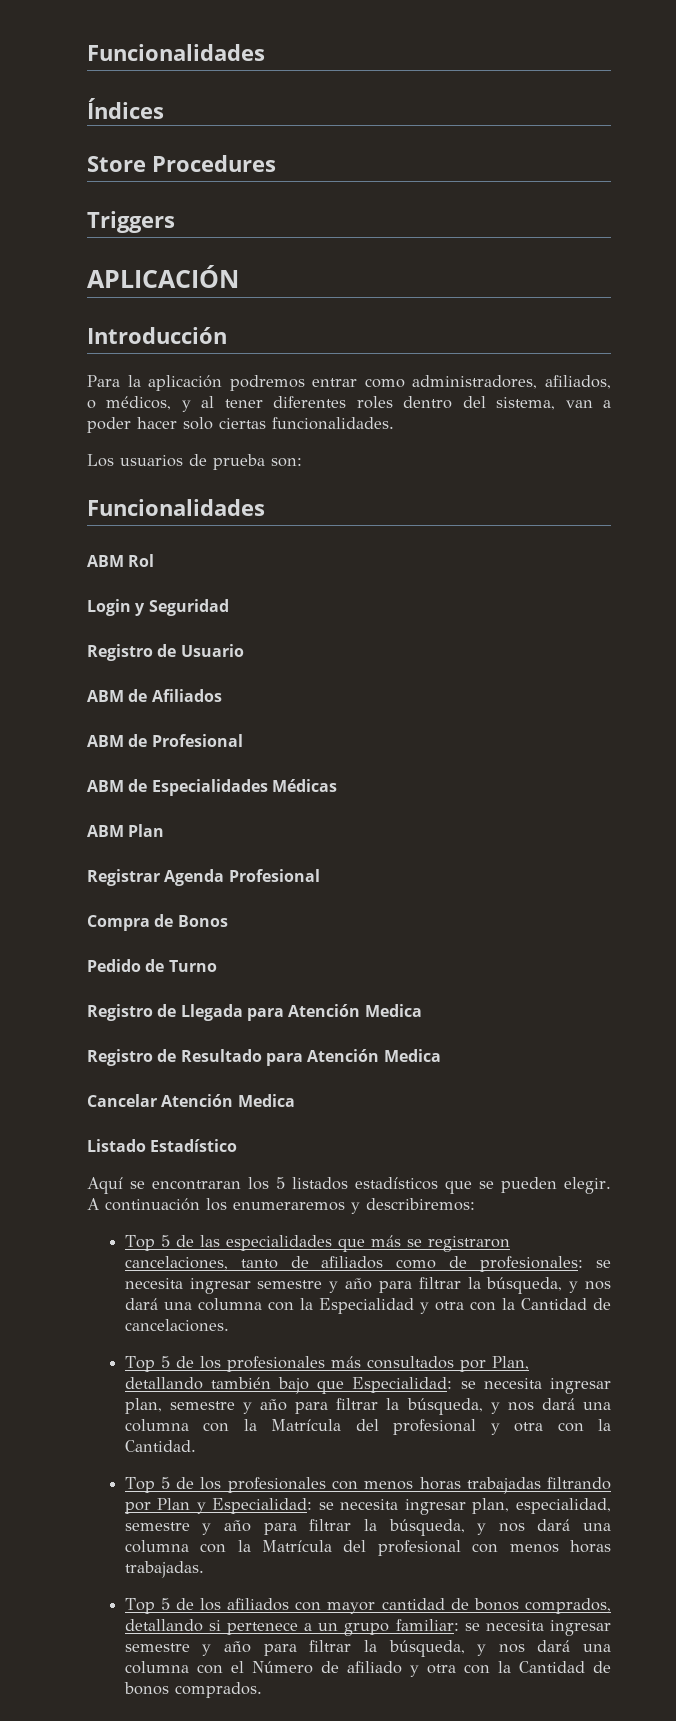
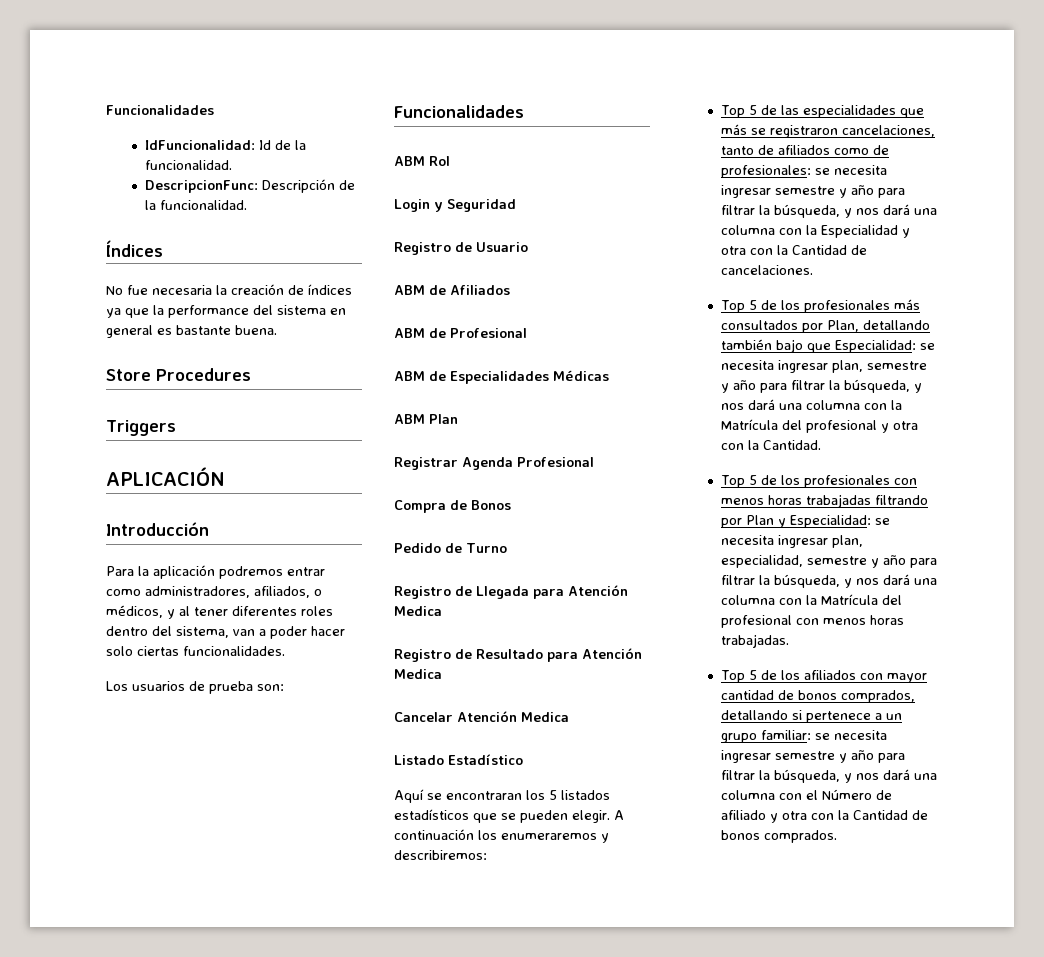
[87,44,265,61] [87,98,164,119] Funcionalidades // Índices -> [106,105,214,115] [144,140,306,150] [144,160,232,170] [144,179,355,193] [144,200,247,210] [106,240,163,257] [106,284,352,295] [106,305,346,318] [106,325,277,338] Funcionalidades // IdFuncionalidad: Id de la funcionalidad. // DescripcionFunc: Descripción de la funcionalidad. // Índices // No fue necesaria la creación de índices ya que la performance del sistema en general es bastante buena.

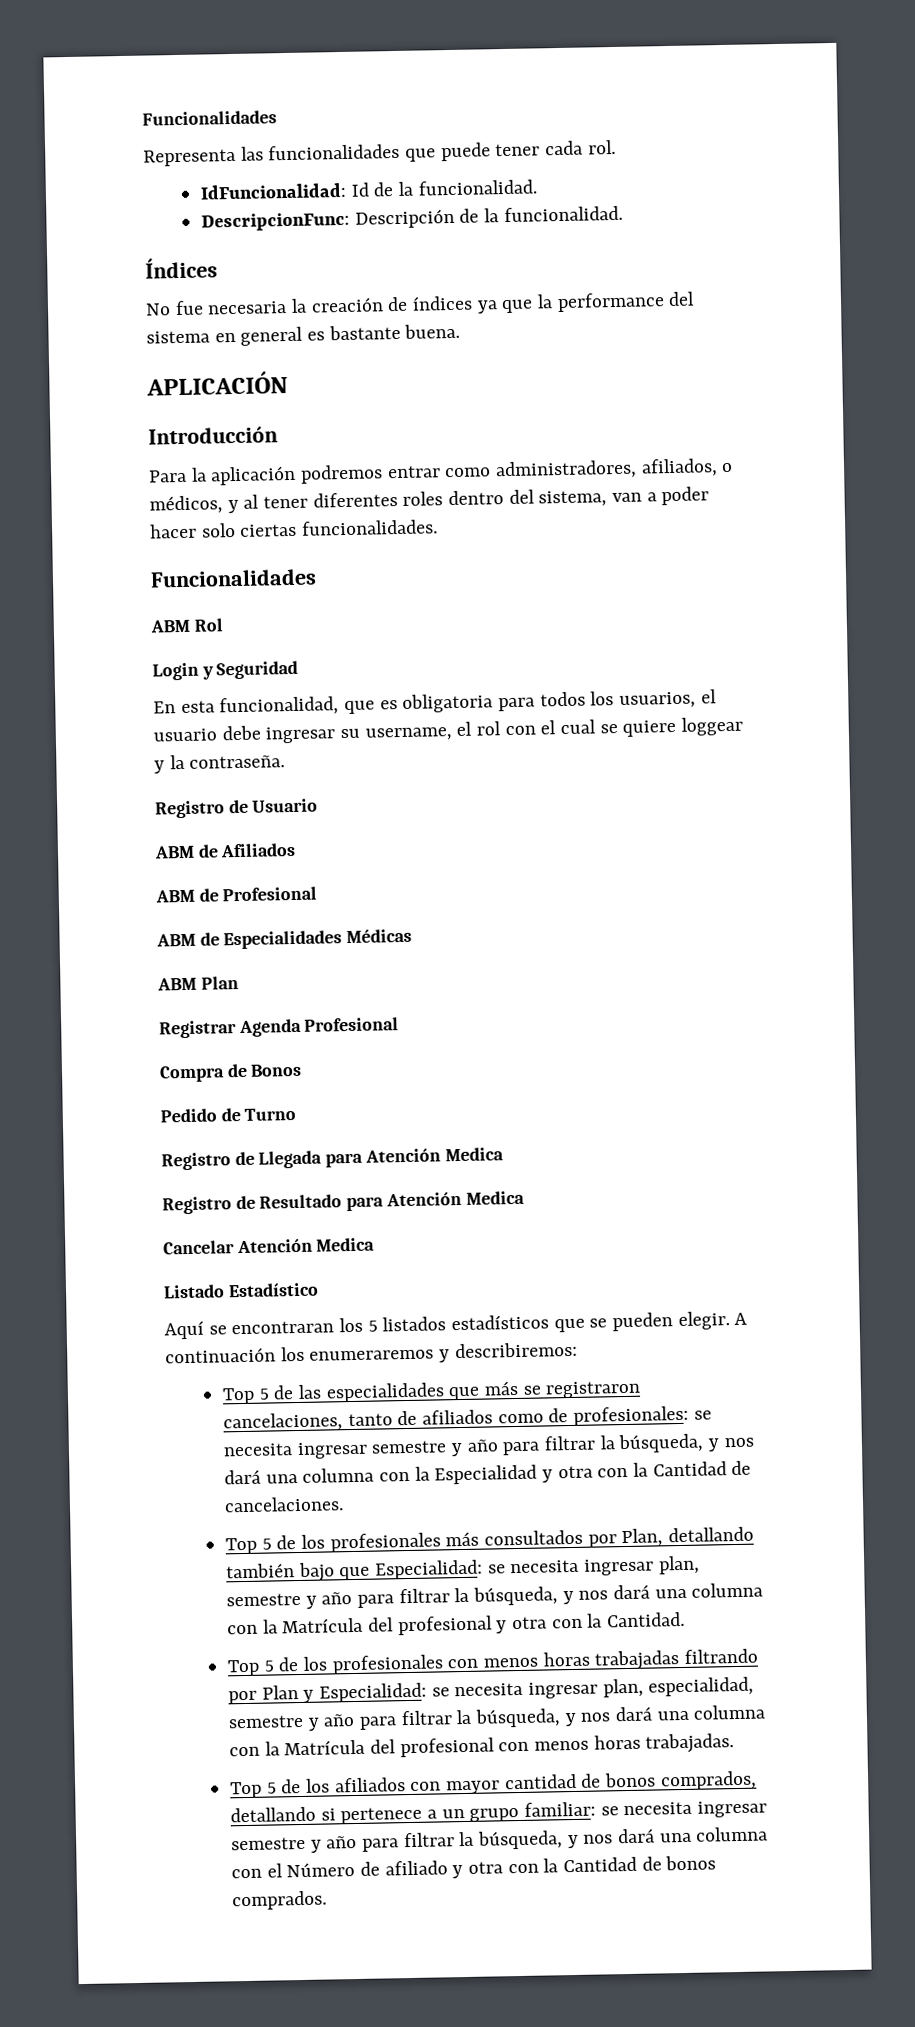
[106,105,214,115] Funcionalidades -> [142,110,277,126] [143,139,616,167] Funcionalidades // Representa las funcionalidades que puede tener cada rol.
[106,368,251,381] [106,420,176,436] // Store Procedures // Triggers -> (461, 331) none
[106,681,284,694] // Los usuarios de prueba son: -> (439, 527) none
(516, 205) none -> [153,689,717,717] [153,716,744,744] [154,754,286,774] // En esta funcionalidad, que es obligatoria para todos los usuarios, el usuario debe ingresar su username, el rol con el cual se quiere loggear y la contraseña.

